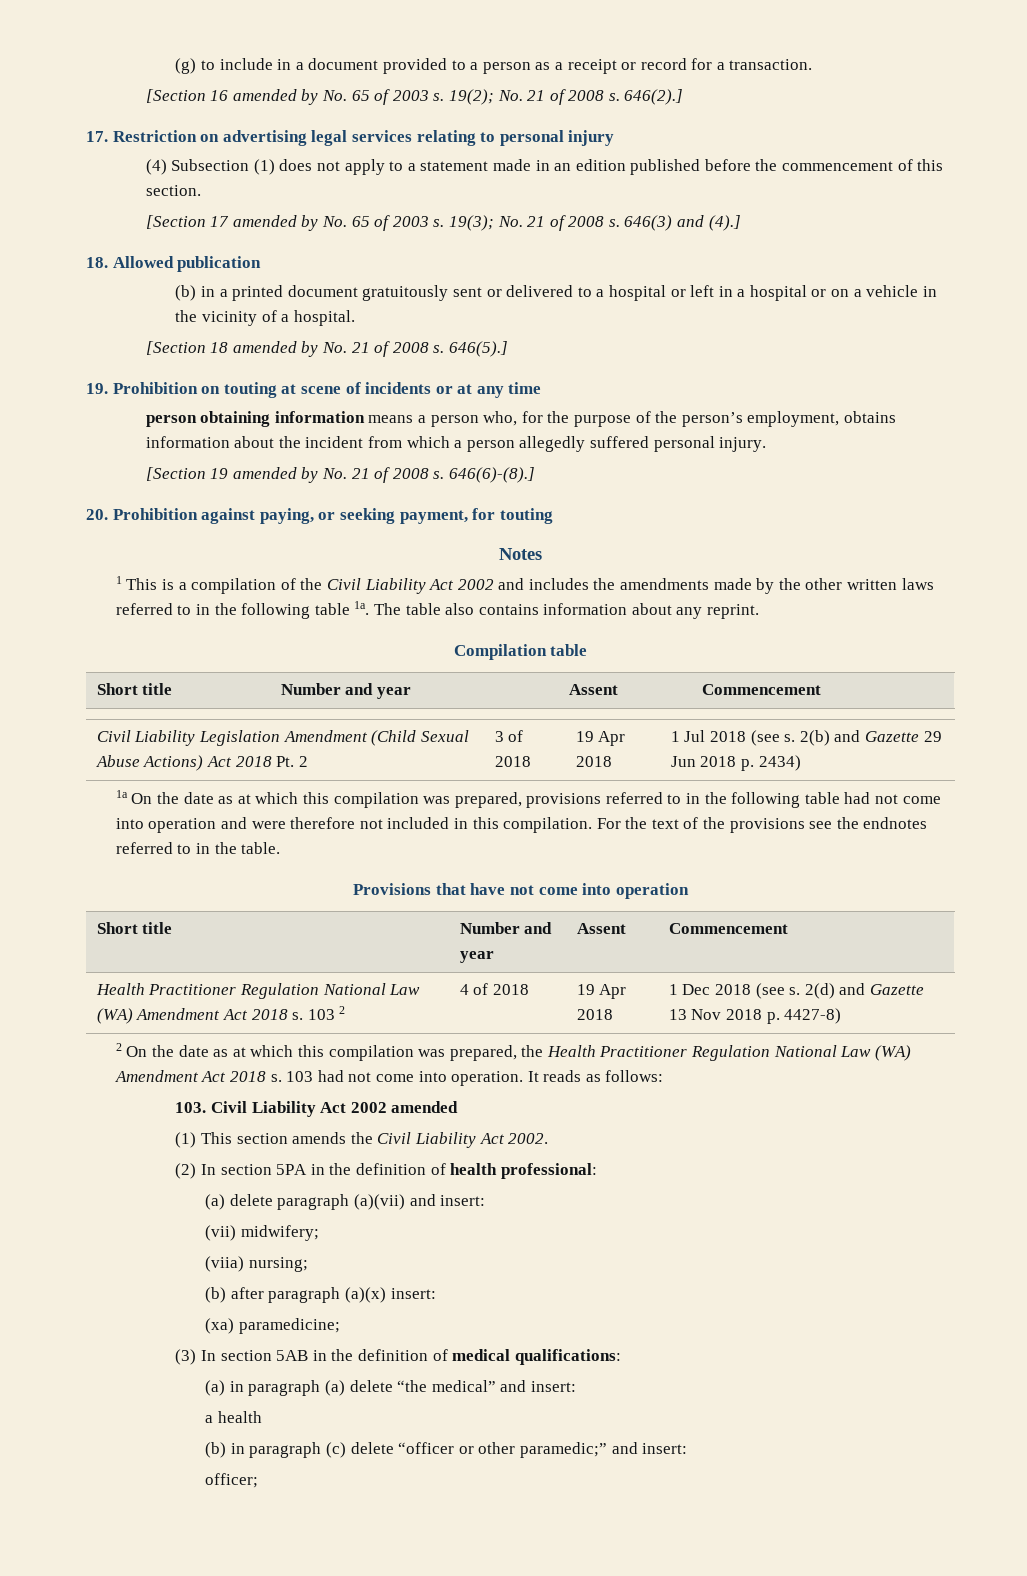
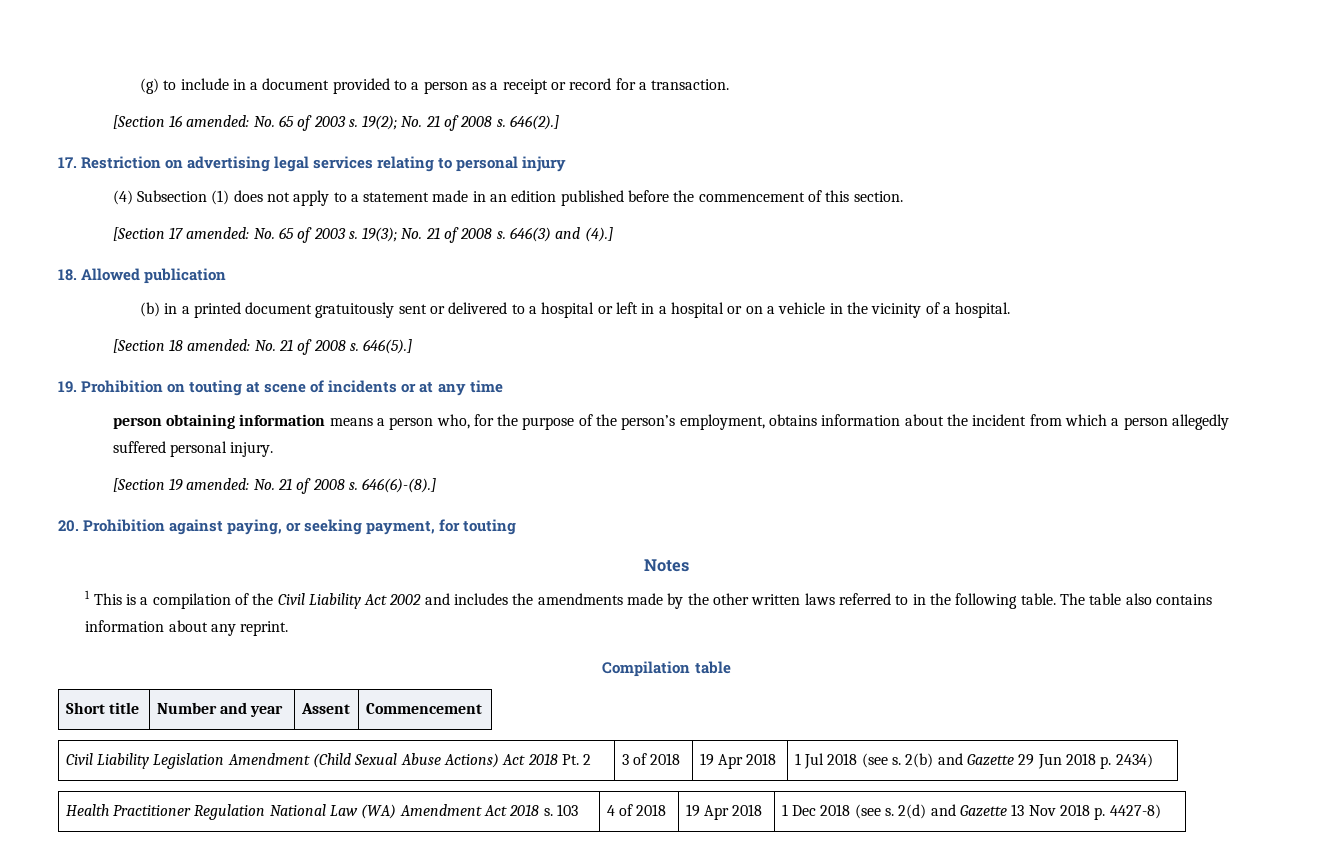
[232,89,319,105] amended by -> [186,115,250,127] amended:
[232,215,319,231] amended by -> [186,227,250,239] amended:
[232,341,319,357] amended by -> [187,339,251,351] amended:
[232,467,319,483] amended by -> [186,478,250,490] amended:
[314,601,370,615] table 1a. -> [1020,593,1056,605] table.
[115,790,941,808] [115,817,928,833] [115,842,281,854] [353,883,689,899] [96,922,173,934] [459,922,553,934] [459,951,494,963] [576,923,626,934] [668,923,788,934] // 1a On the date as at which this compilation was prepared, provisions referred to in the following table had not come into operation and were therefore not included in this compilation. For the text of the provisions see the endnotes referred to in the table. // Provisions that have not come into operation // Short title | Number and year | Assent | Commencement -> (1153, 760) none
[339,1006,346,1014] 2 -> (579, 810) none
[115,1043,911,1061] [114,1070,664,1086] [175,1101,459,1117] [175,1132,549,1148] [175,1163,597,1179] [205,1194,486,1210] [205,1225,319,1241] [205,1256,308,1272] [205,1287,436,1303] [205,1318,340,1334] [175,1349,621,1365] [205,1380,576,1396] [205,1411,262,1423] [205,1442,688,1458] [205,1473,259,1488] // 2 On the date as at which this compilation was prepared, the Health Practitioner Regulation National Law (WA) Amendment Act 2018 s. 103 had not come into operation. It reads as follows: // 103. Civil Liability Act 2002 amended // (1) This section amends the Civil Liability Act 2002. // (2) In section 5PA in the definition of health professional: // (a) delete paragraph (a)(vii) and insert: // (vii) midwifery; // (viia) nursing; // (b) after paragraph (a)(x) insert: // (xa) paramedicine; // (3) In section 5AB in the definition of medical qualifications: // (a) in paragraph (a) delete “the medical” and insert: // a health // (b) in paragraph (c) delete “officer or other paramedic;” and insert: // officer; -> (1161, 811) none

